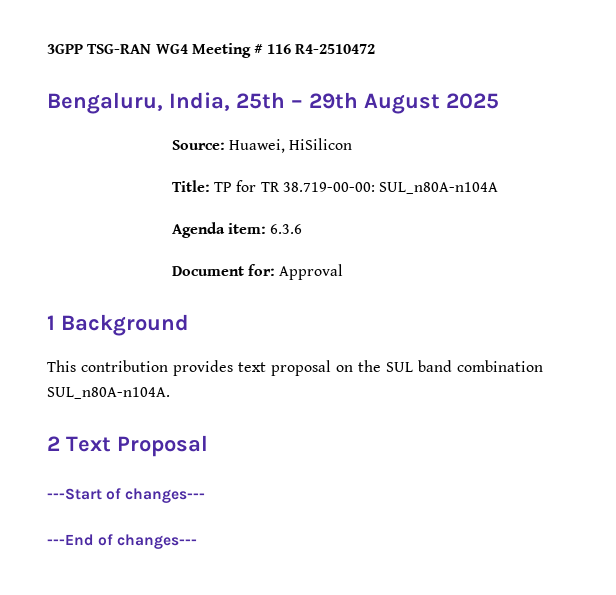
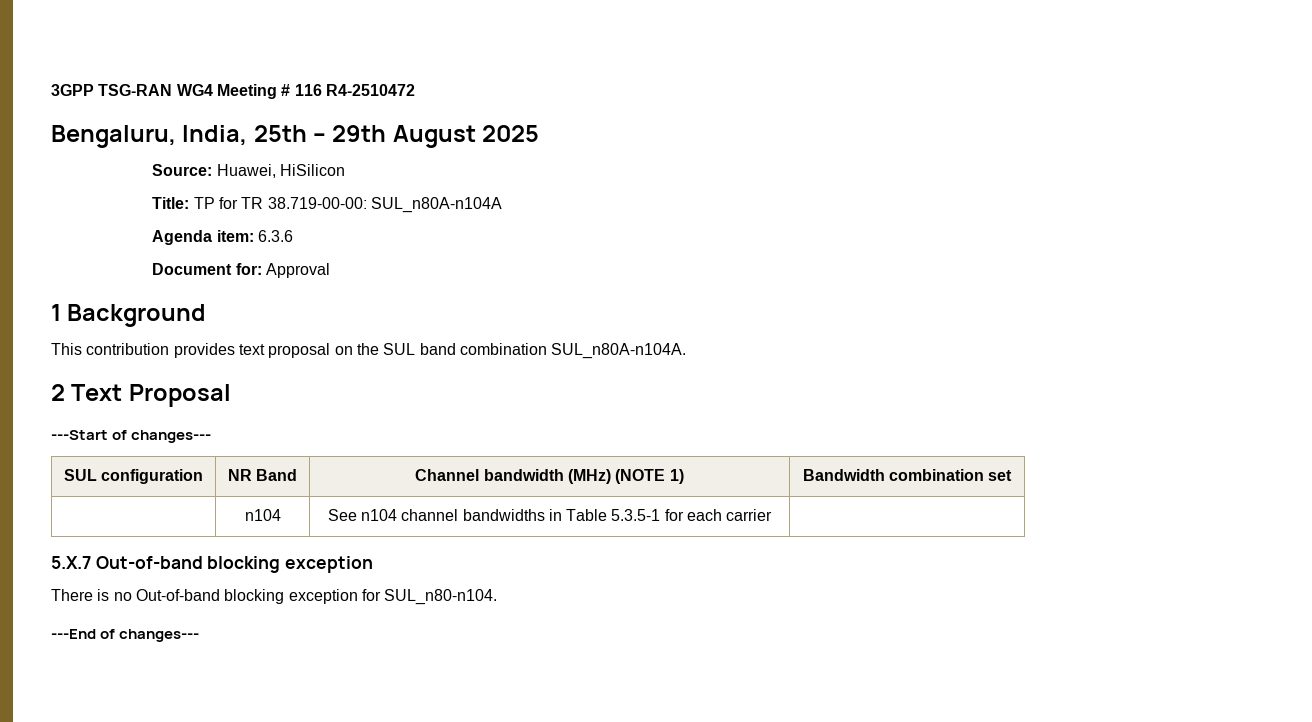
(206, 495) none -> [63,469,204,484] [227,469,298,481] [415,469,684,484] [802,469,1013,481] [244,509,281,521] [327,509,773,521] [51,556,374,573] [51,589,498,605] // SUL configuration | NR Band | Channel bandwidth (MHz) (NOTE 1) | Bandwidth combination set // | n104 | See n104 channel bandwidths in Table 5.3.5-1 for each carrier | // 5.X.7 Out-of-band blocking exception // There is no Out-of-band blocking exception for SUL_n80-n104.

